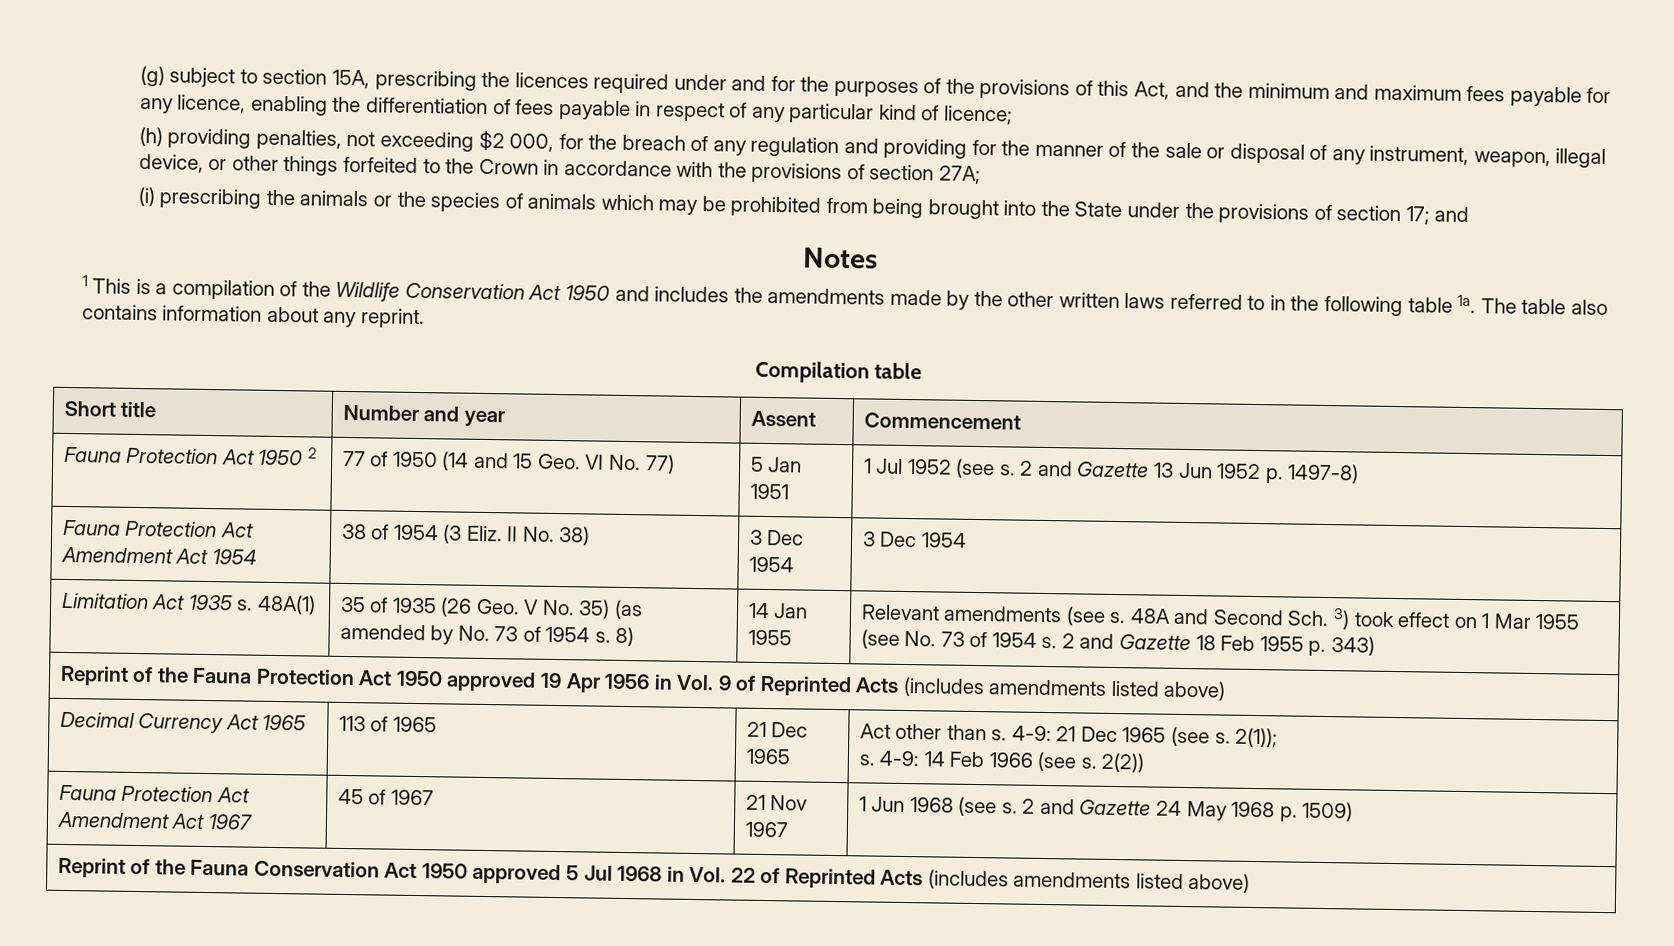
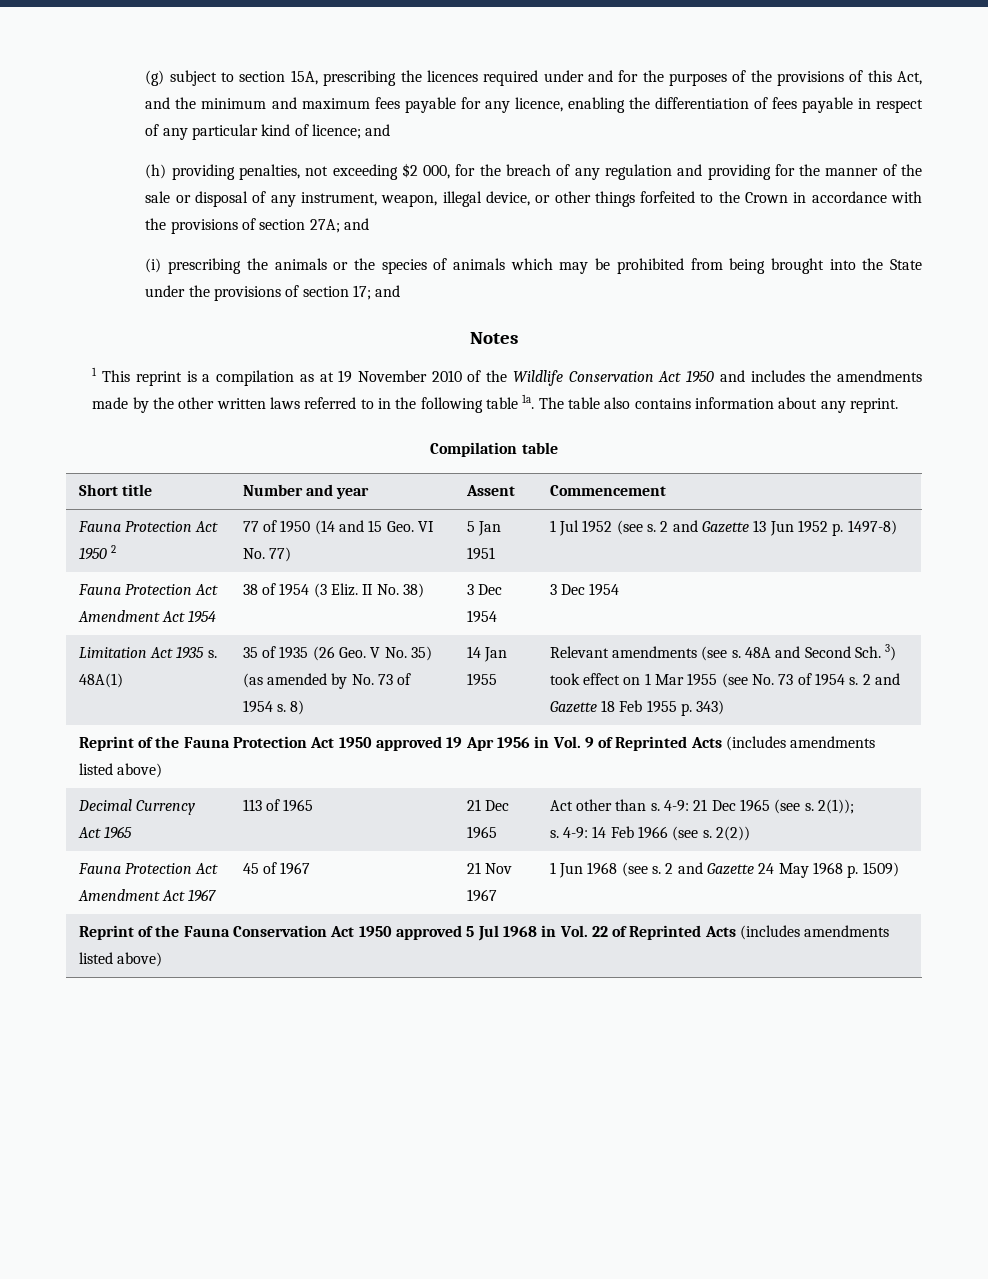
(1013, 115) none -> [365,124,391,136] and
(981, 175) none -> [344,218,370,230] and
(132, 286) none -> [135,371,182,386] reprint
(275, 289) none -> [299,370,462,383] as at 19 November 2010

